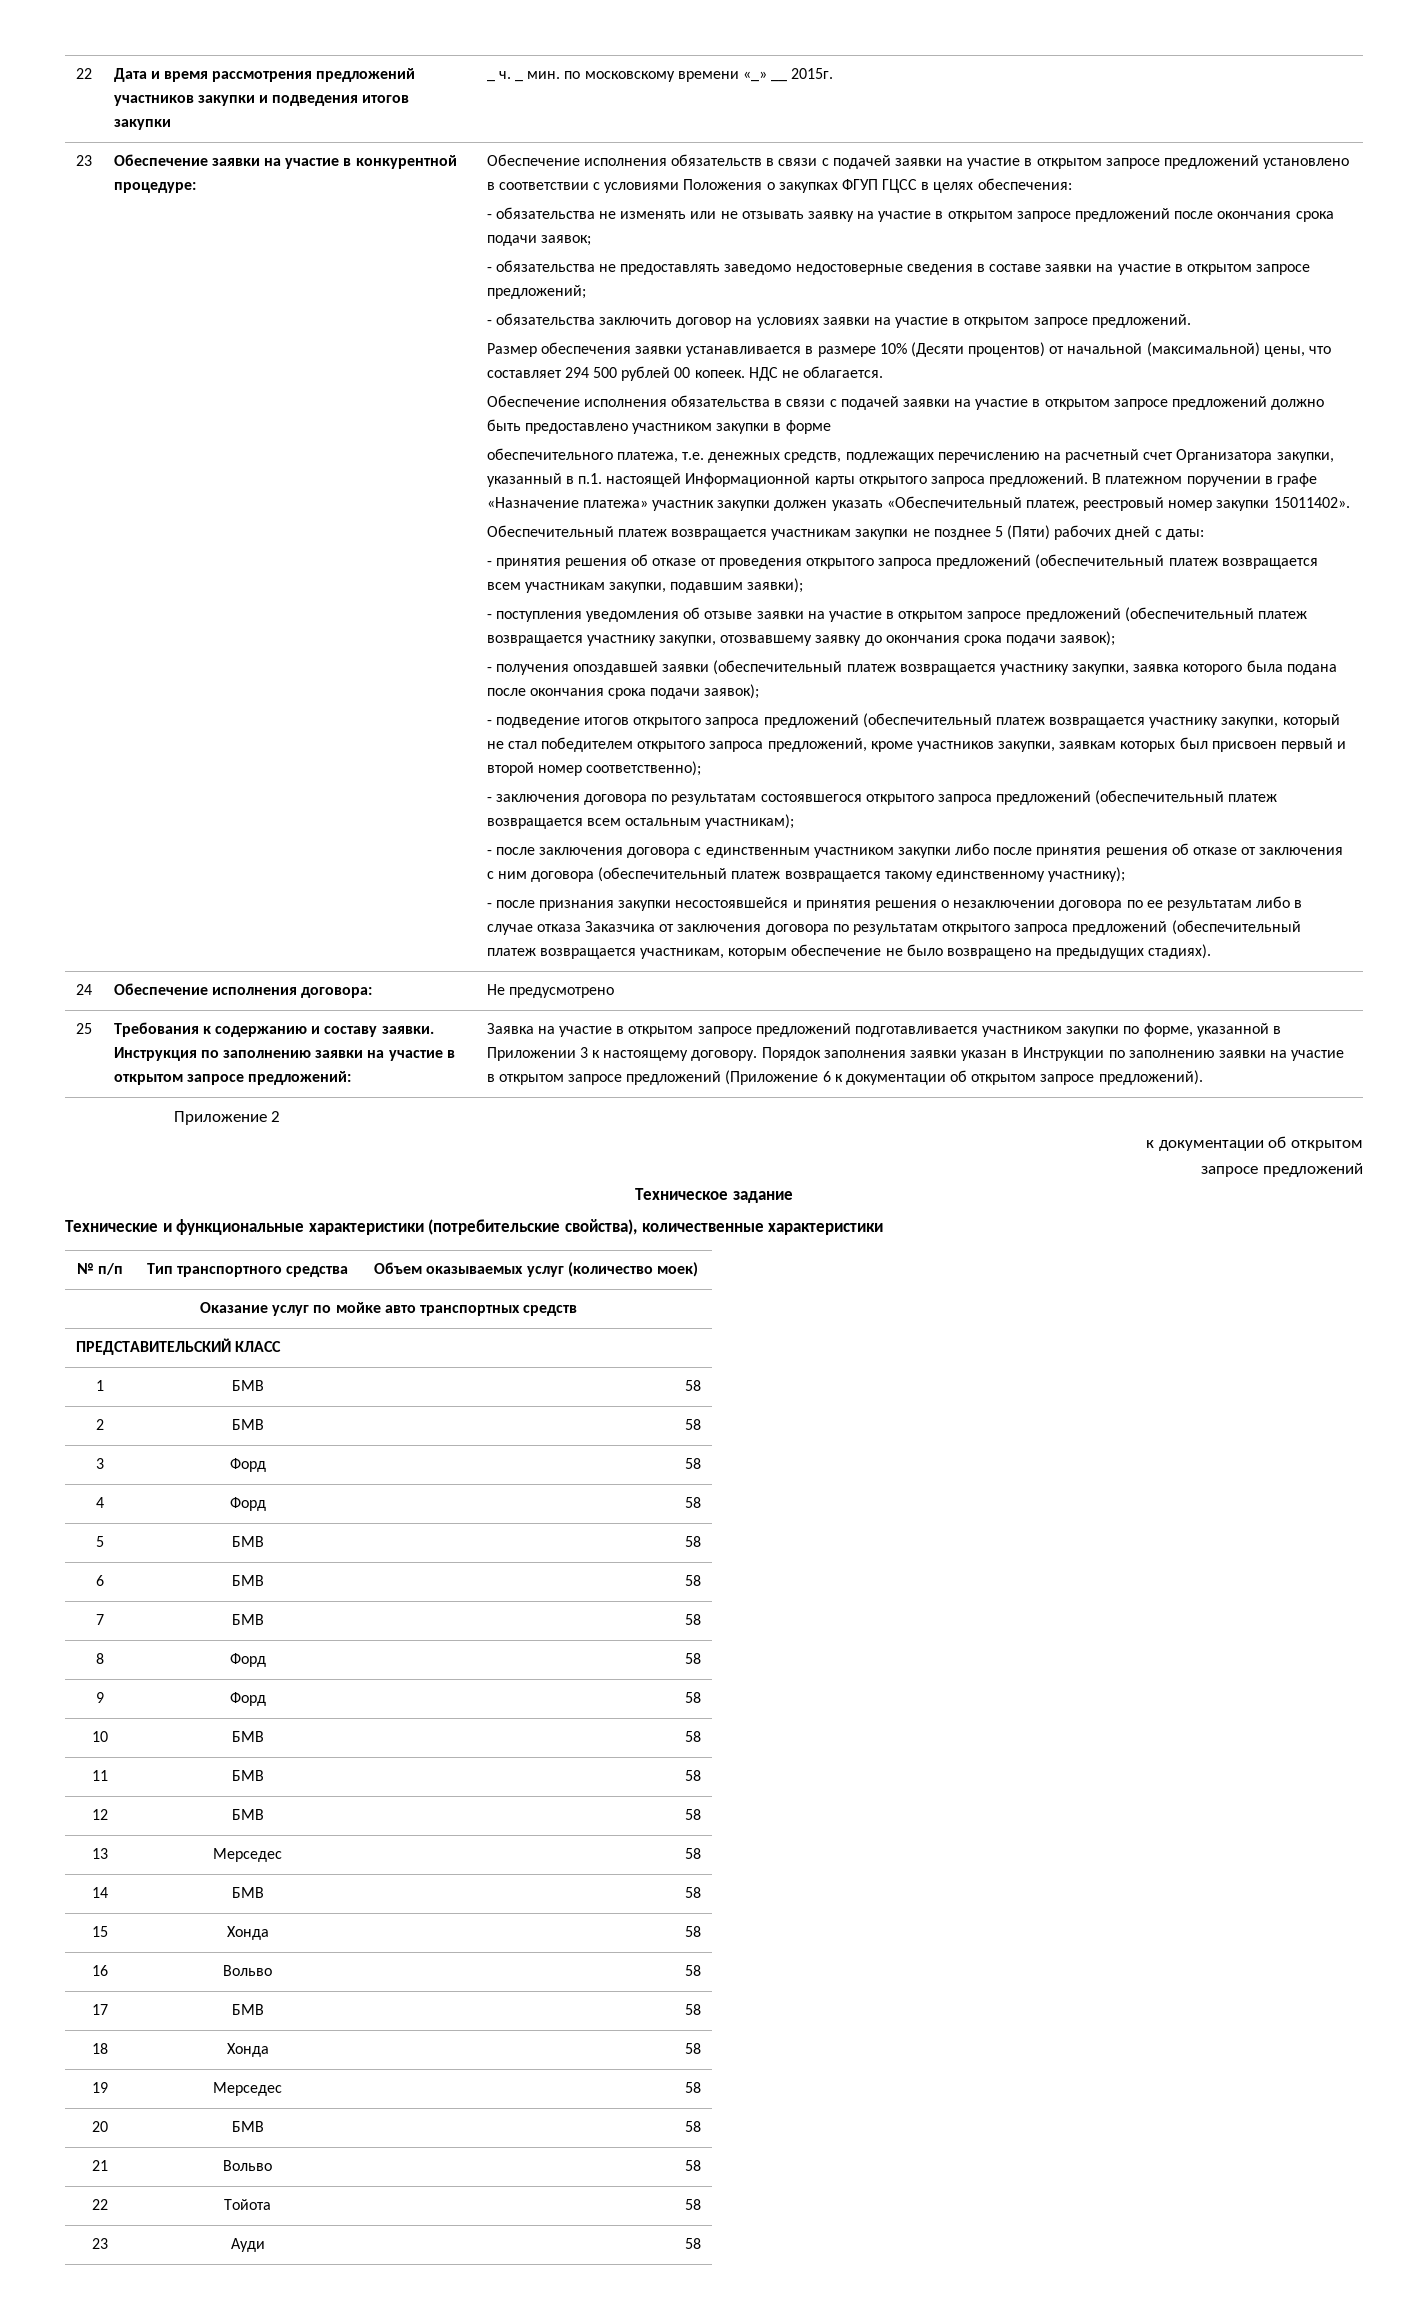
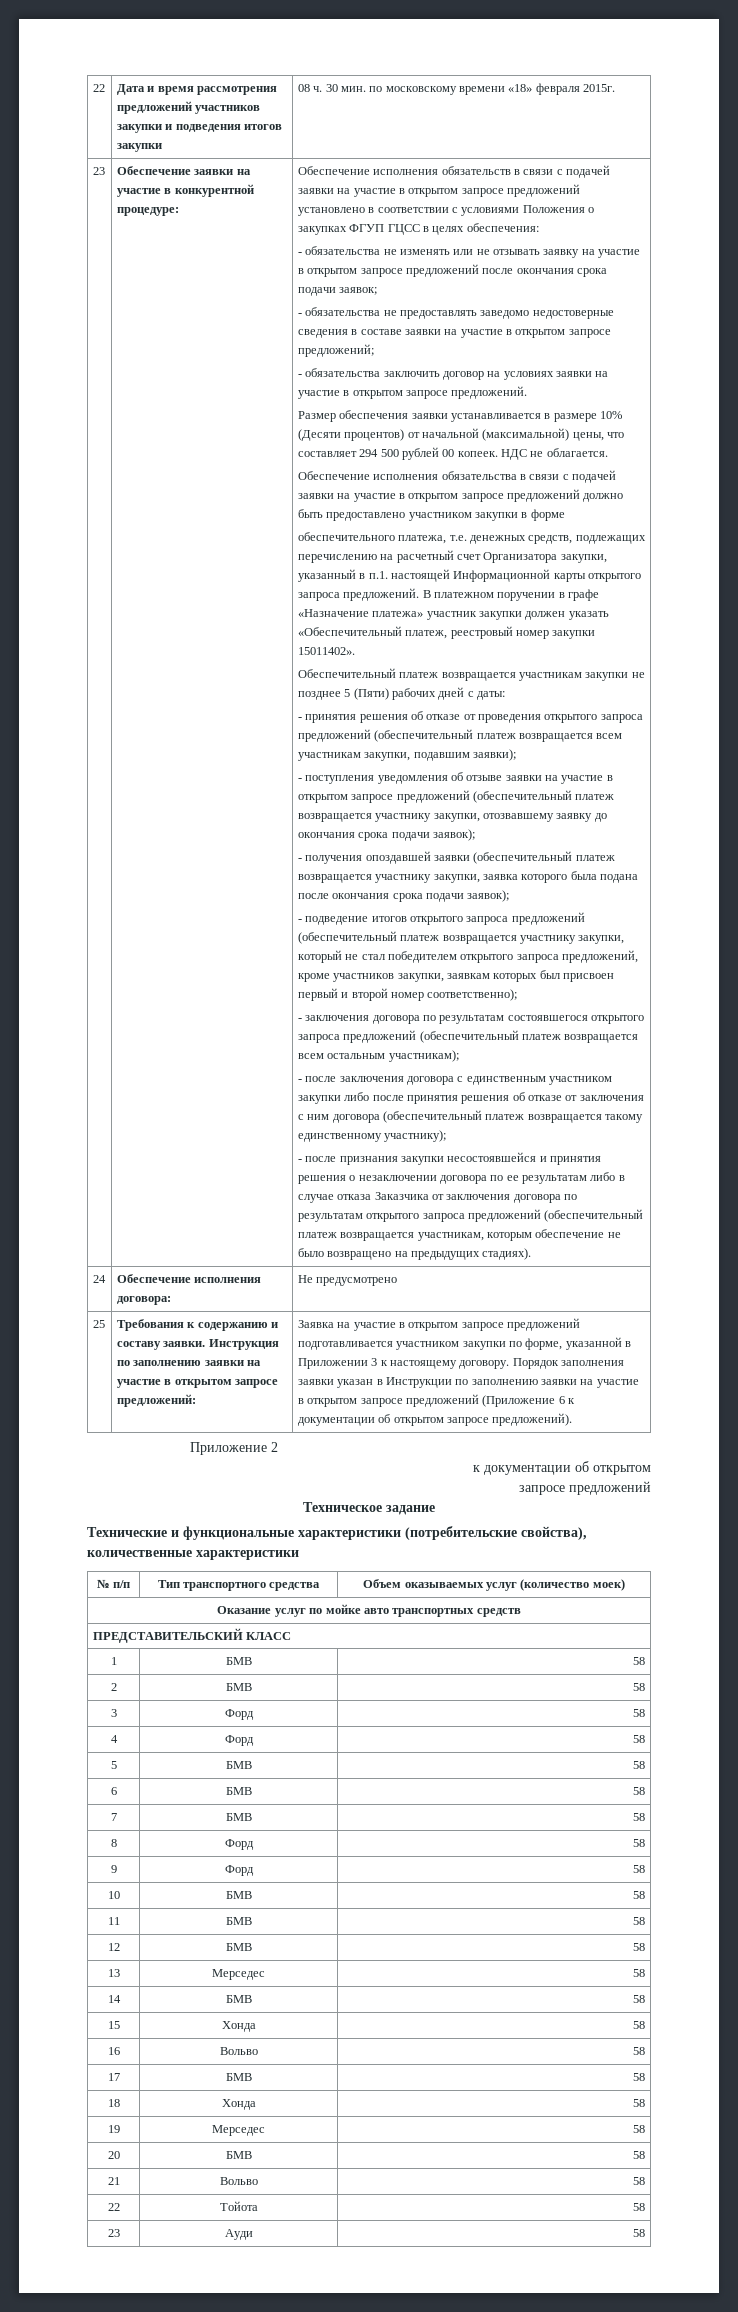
[486,79,495,82] [498,71,511,79] [514,79,523,82] _ ч. _ -> [297,84,338,92] 08 ч. 30
[742,71,788,82] «_» __ -> [508,83,580,95] «18» февраля

